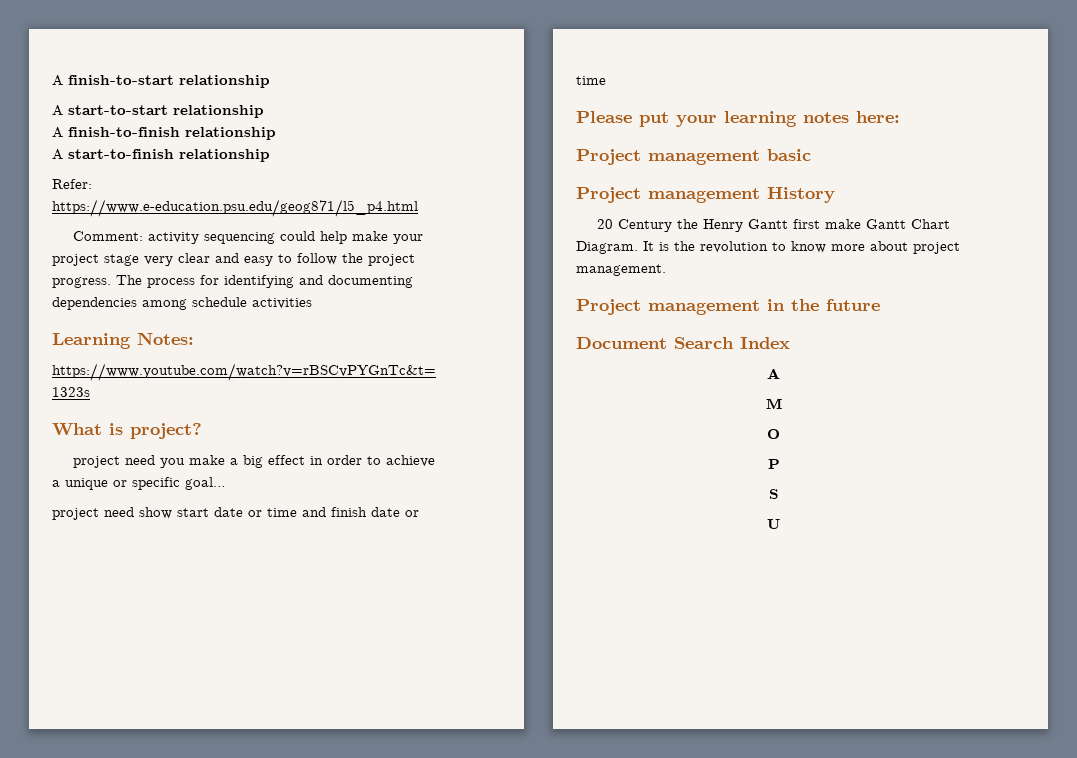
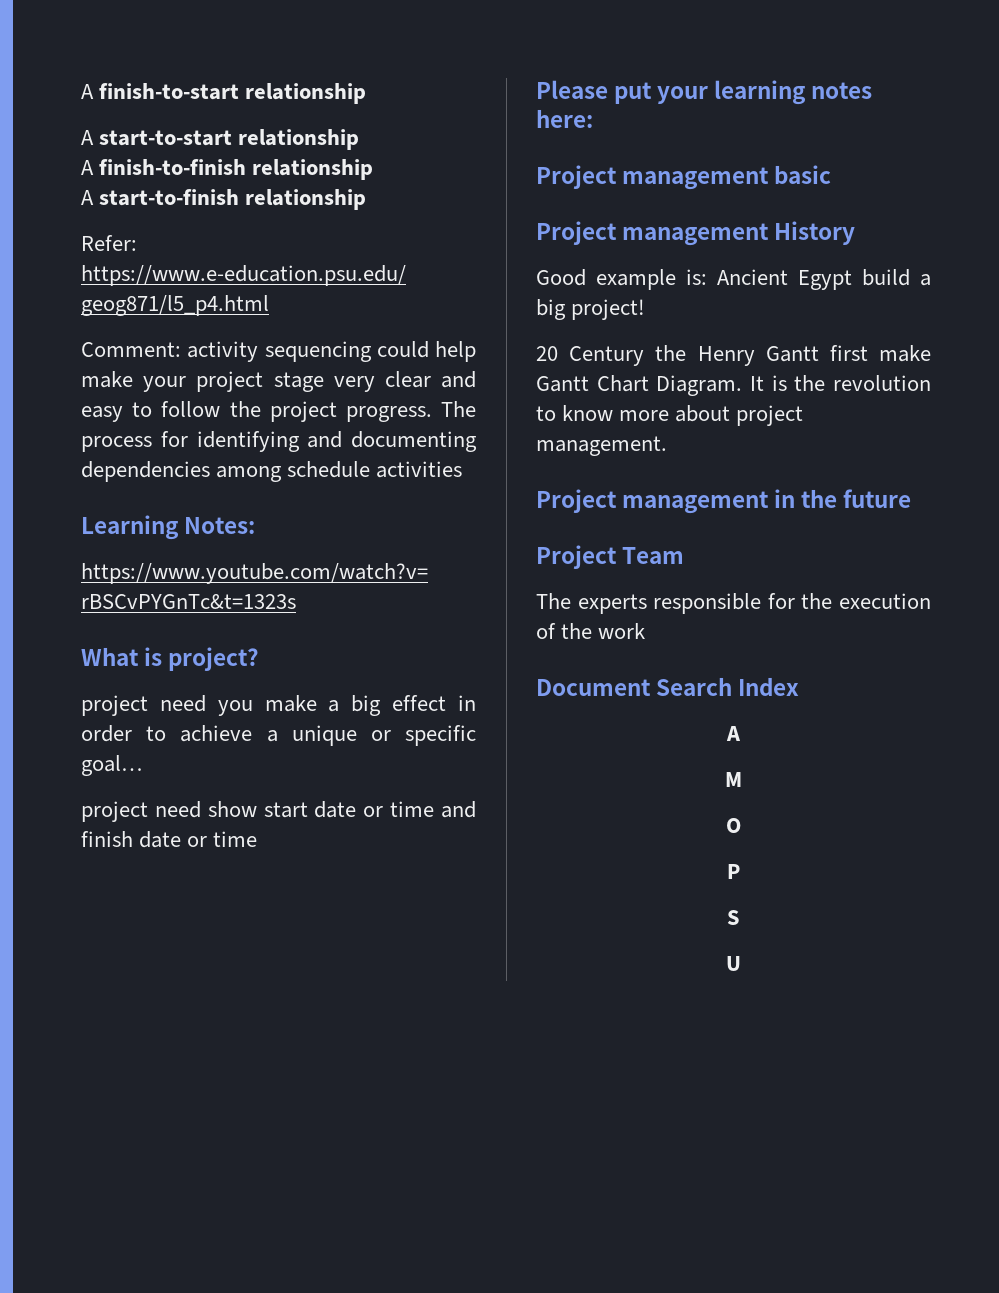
(835, 195) none -> [536,269,931,290] [536,299,646,320] // Good example is: Ancient Egypt build a big project!
(880, 305) none -> [536,545,685,569] [536,593,931,614] [536,623,646,639] // Project Team // The experts responsible for the execution of the work

